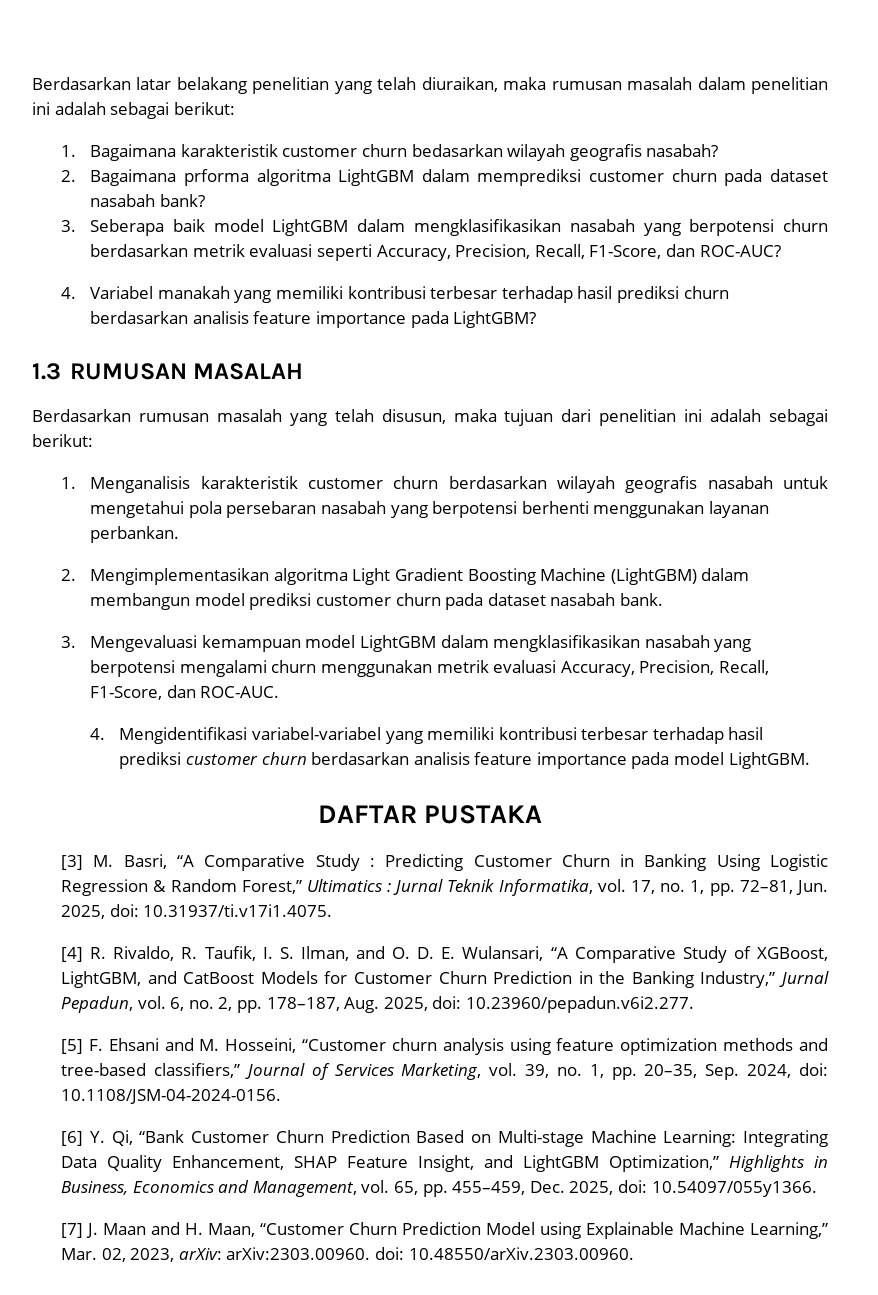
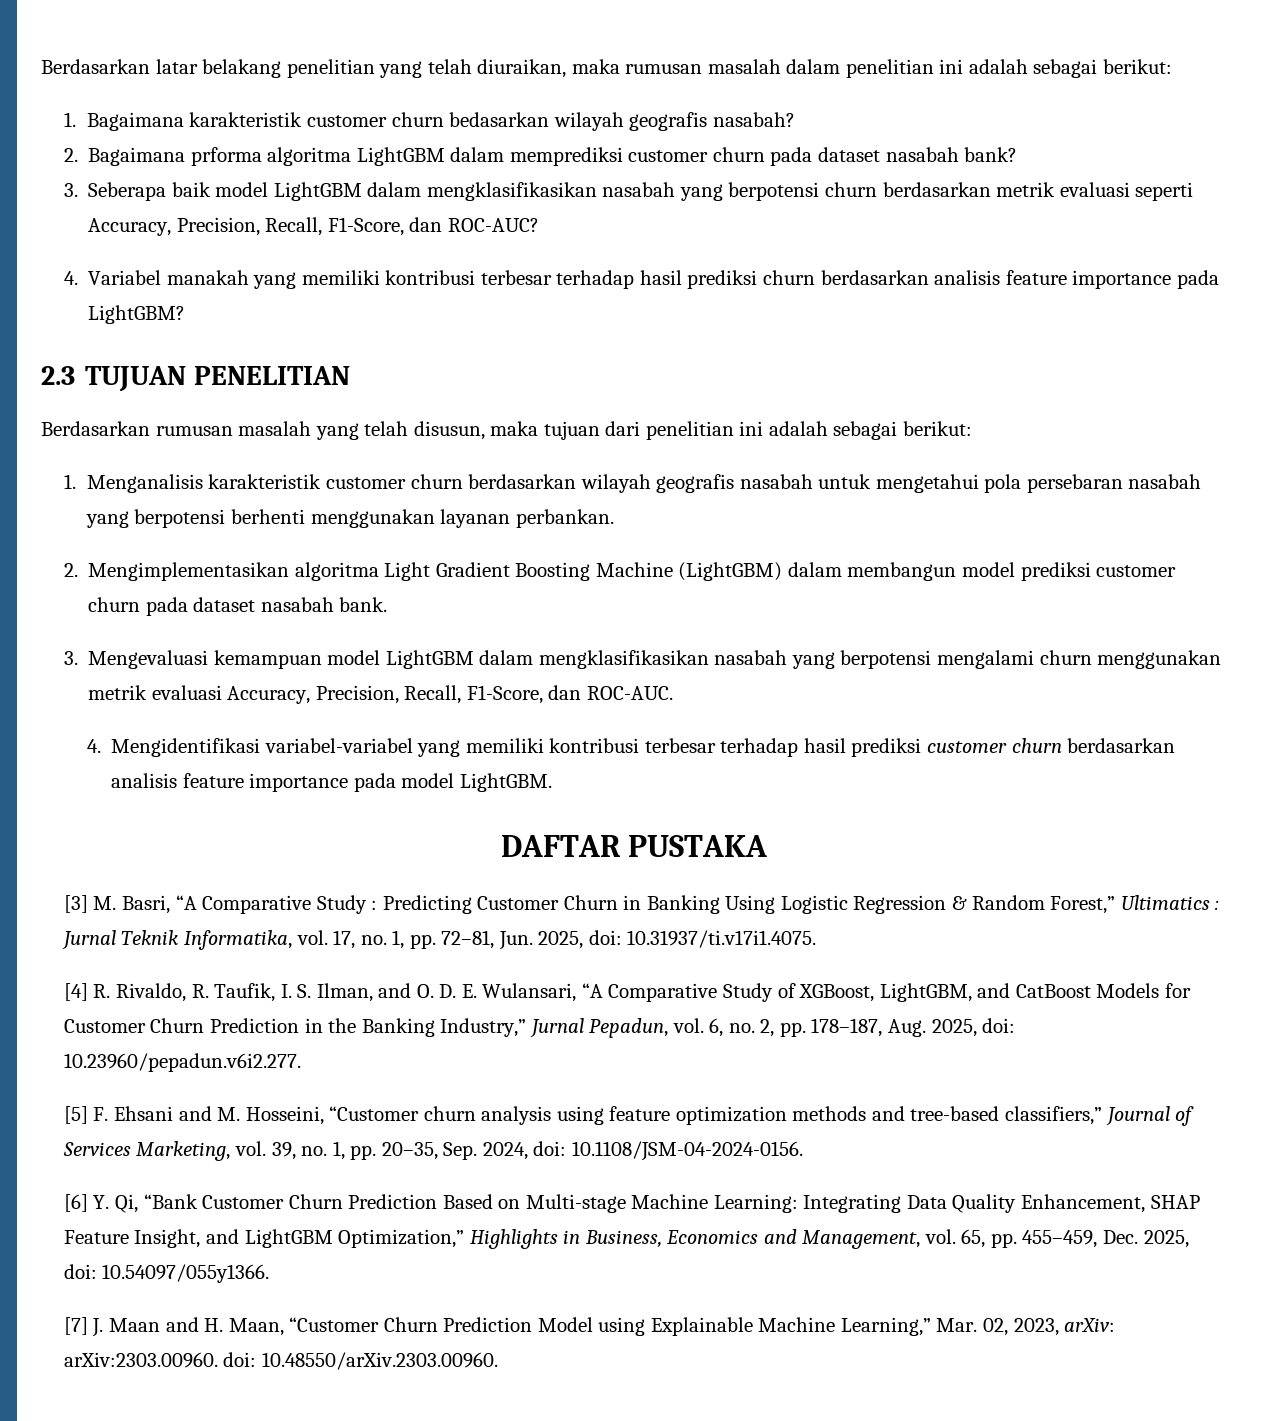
[32,363,303,380] 1.3 RUMUSAN MASALAH -> [41,366,350,392] 2.3 TUJUAN PENELITIAN

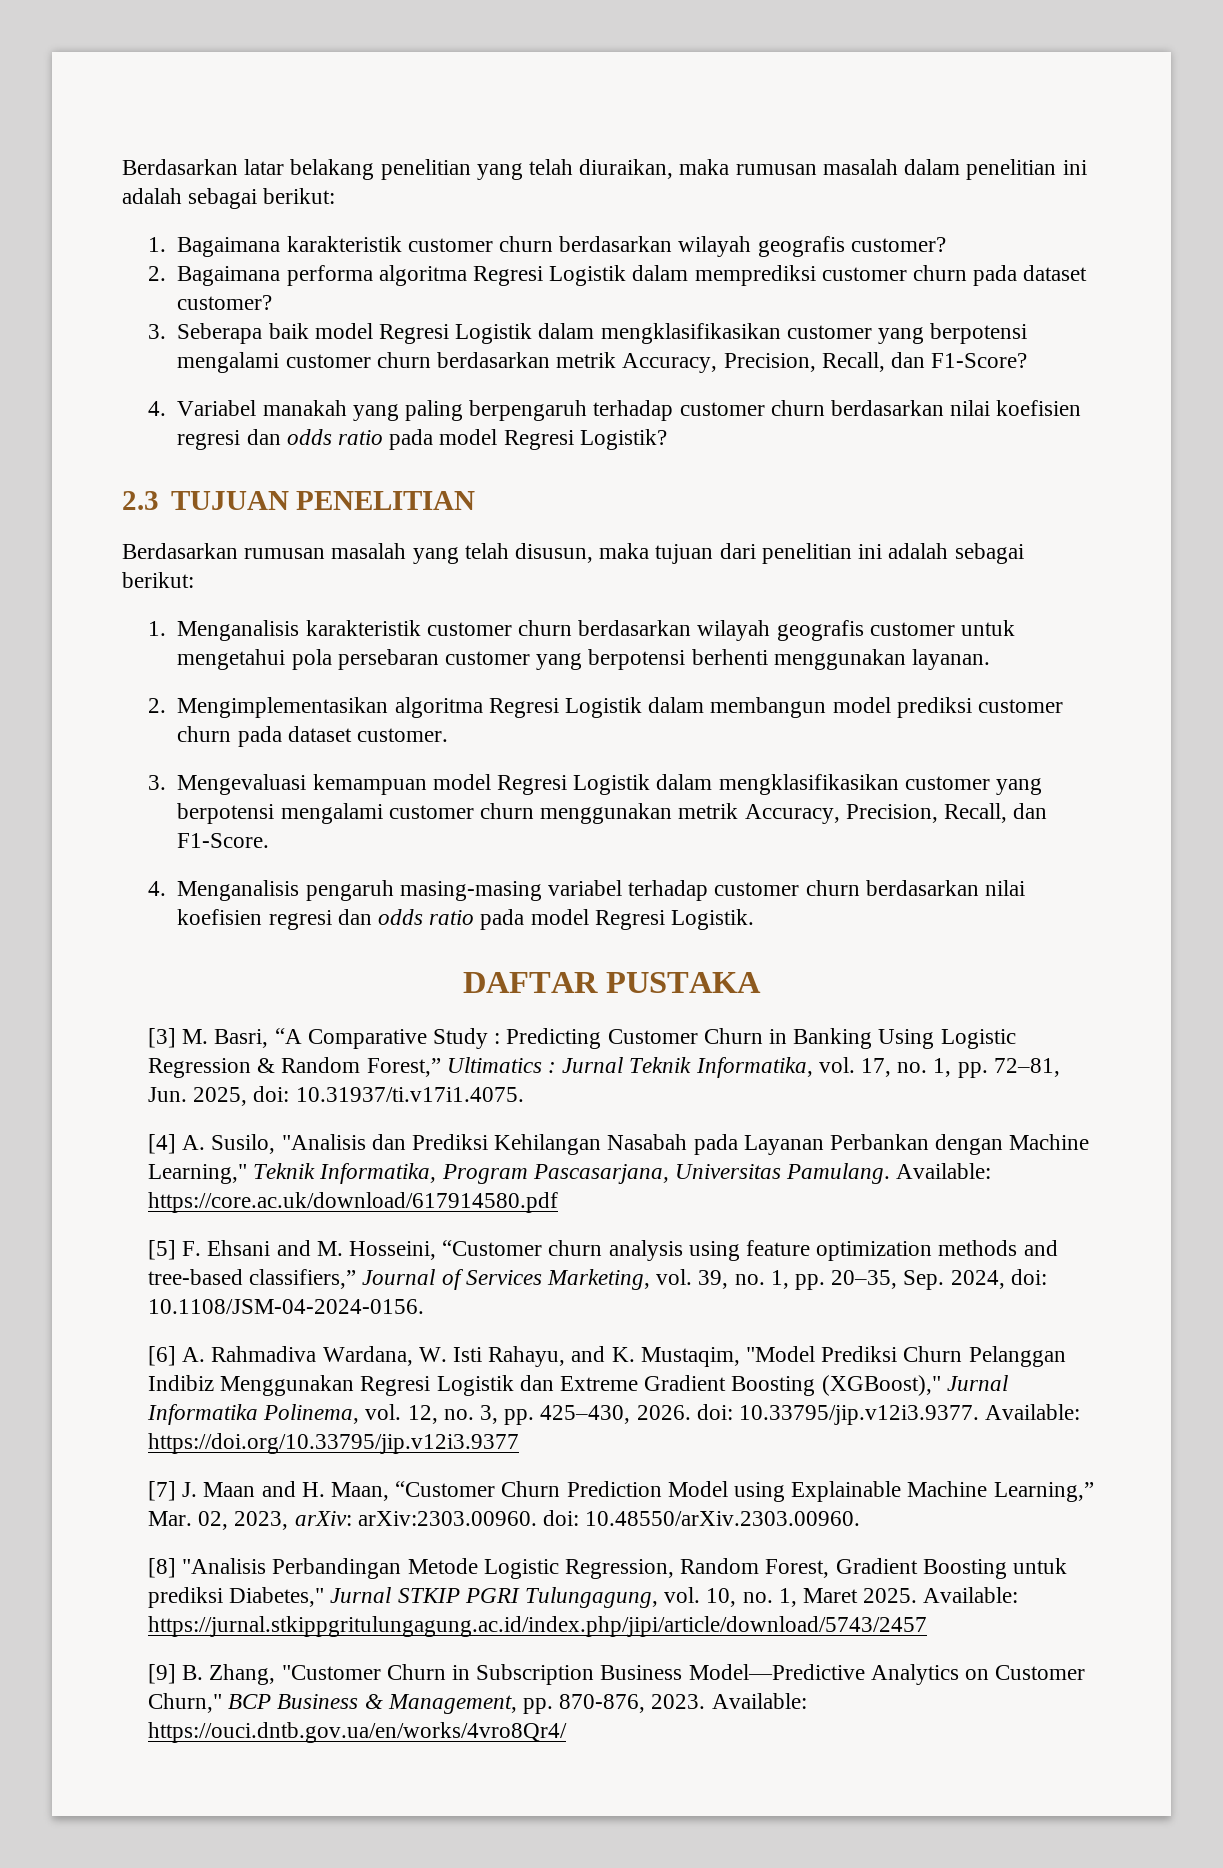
[449,112,795,131] bedasarkan wilayah geografis nasabah? -> [559,236,946,257] berdasarkan wilayah geografis customer?
[190,147,445,166] prforma algoritma LightGBM -> [286,265,627,286] performa algoritma Regresi Logistik
[885,147,1018,162] nasabah bank? -> [177,295,273,310] customer?
[273,182,820,201] LightGBM dalam mengklasifikasikan nasabah yang berpotensi -> [379,323,1028,344] [177,352,371,373] Regresi Logistik dalam mengklasifikasikan customer yang berpotensi mengalami customer
[1059,182,1194,201] [88,217,539,236] evaluasi seperti Accuracy, Precision, Recall, F1-Score, dan ROC-AUC? -> [622,352,1028,373] Accuracy, Precision, Recall, dan F1-Score?
[301,270,1219,289] [88,305,186,324] memiliki kontribusi terbesar terhadap hasil prediksi churn berdasarkan analisis feature importance pada LightGBM? -> [405,400,1082,421] [177,429,667,450] paling berpengaruh terhadap customer churn berdasarkan nilai koefisien regresi dan odds ratio pada model Regresi Logistik?
[739,474,813,489] nasabah -> [869,622,955,636] customer
[1128,474,1202,489] nasabah -> [445,651,531,665] customer
[440,509,614,528] layanan perbankan. -> [912,649,991,670] layanan.
[384,562,783,581] Light Gradient Boosting Machine (LightGBM) -> [488,697,643,718] Regresi Logistik
[260,597,388,612] nasabah bank. -> [357,728,449,742] customer.
[385,650,1035,669] LightGBM dalam mengklasifikasikan nasabah yang berpotensi mengalami -> [497,774,1043,795] [177,803,474,824] Regresi Logistik dalam mengklasifikasikan customer yang berpotensi mengalami customer
[151,685,673,704] [86,738,1176,757] [111,773,552,792] evaluasi Accuracy, Precision, Recall, F1-Score, dan ROC-AUC. // 4. Mengidentifikasi variabel-variabel yang memiliki kontribusi terbesar terhadap hasil prediksi customer churn berdasarkan analisis feature importance pada model LightGBM. -> [744,803,1048,824] [177,833,270,848] [147,880,1026,901] [177,909,755,930] Accuracy, Precision, Recall, dan F1-Score. // 4. Menganalisis pengaruh masing-masing variabel terhadap customer churn berdasarkan nilai koefisien regresi dan odds ratio pada model Regresi Logistik.
[93,983,1191,1002] [63,1018,1016,1038] [63,1053,301,1072] R. Rivaldo, R. Taufik, I. S. Ilman, and O. D. E. Wulansari, “A Comparative Study of XGBoost, LightGBM, and CatBoost Models for Customer Churn Prediction in the Banking Industry,” Jurnal Pepadun, vol. 6, no. 2, pp. 178–187, Aug. 2025, doi: 10.23960/pepadun.v6i2.277. -> [182,1134,1090,1155] [147,1163,992,1184] [147,1192,558,1213] A. Susilo, "Analisis dan Prediksi Kehilangan Nasabah pada Layanan Perbankan dengan Machine Learning," Teknik Informatika, Program Pascasarjana, Universitas Pamulang. Available: https://core.ac.uk/download/617914580.pdf
[93,1194,1200,1213] [63,1229,1189,1249] [63,1264,270,1283] Y. Qi, “Bank Customer Churn Prediction Based on Multi-stage Machine Learning: Integrating Data Quality Enhancement, SHAP Feature Insight, and LightGBM Optimization,” Highlights in Business, Economics and Management, vol. 65, pp. 455–459, Dec. 2025, doi: 10.54097/055y1366. -> [182,1346,1066,1367] [147,1375,1008,1396] [146,1404,1081,1425] [147,1433,519,1454] A. Rahmadiva Wardana, W. Isti Rahayu, and K. Mustaqim, "Model Prediksi Churn Pelanggan Indibiz Menggunakan Regresi Logistik dan Extreme Gradient Boosting (XGBoost)," Jurnal Informatika Polinema, vol. 12, no. 3, pp. 425–430, 2026. doi: 10.33795/jip.v12i3.9377. Available: https://doi.org/10.33795/jip.v12i3.9377
(499, 1361) none -> [147,1558,1067,1579] [147,1587,1019,1608] [147,1616,927,1637] [147,1664,1086,1685] [147,1693,807,1714] [147,1722,567,1743] // [8] "Analisis Perbandingan Metode Logistic Regression, Random Forest, Gradient Boosting untuk prediksi Diabetes," Jurnal STKIP PGRI Tulungagung, vol. 10, no. 1, Maret 2025. Available: https://jurnal.stkippgritulungagung.ac.id/index.php/jipi/article/download/5743/2457 // [9] B. Zhang, "Customer Churn in Subscription Business Model—Predictive Analytics on Customer Churn," BCP Business & Management, pp. 870-876, 2023. Available: https://ouci.dntb.gov.ua/en/works/4vro8Qr4/

